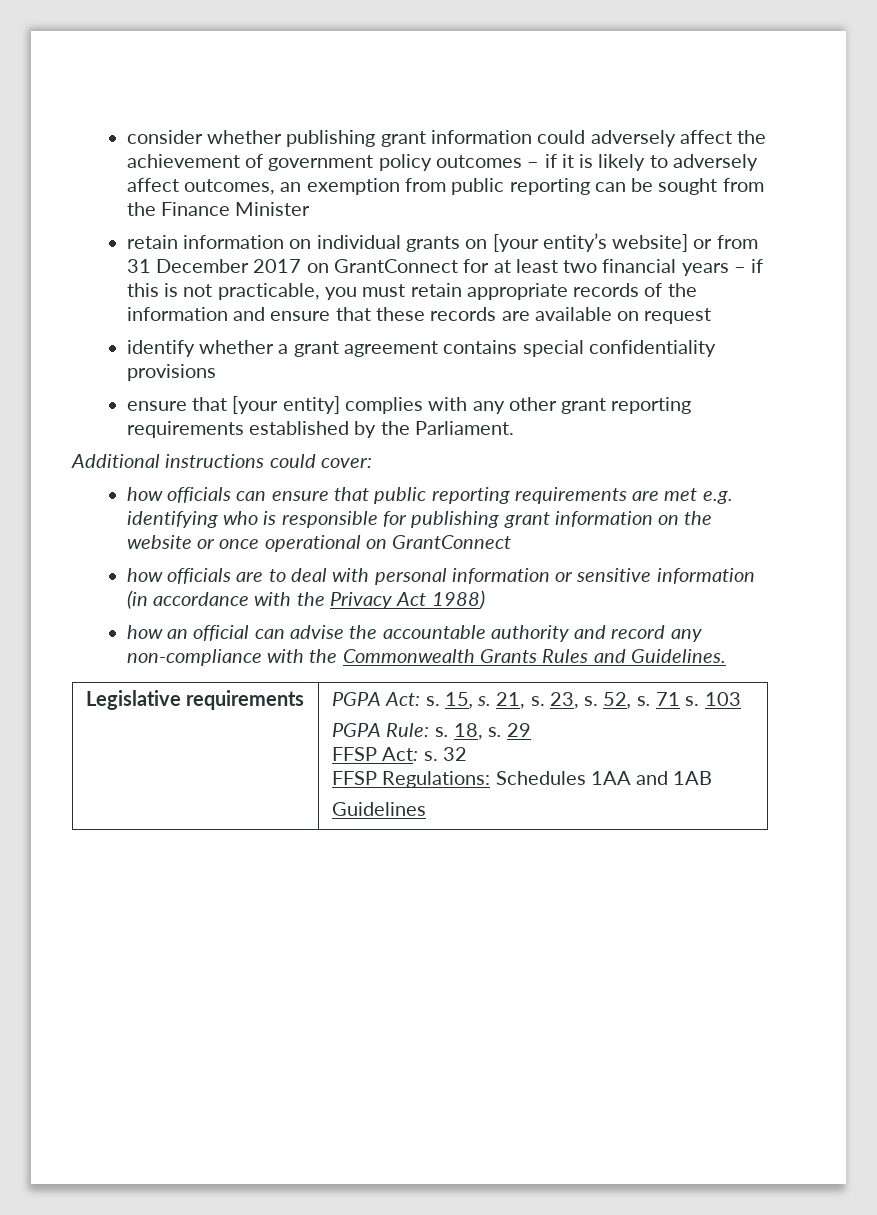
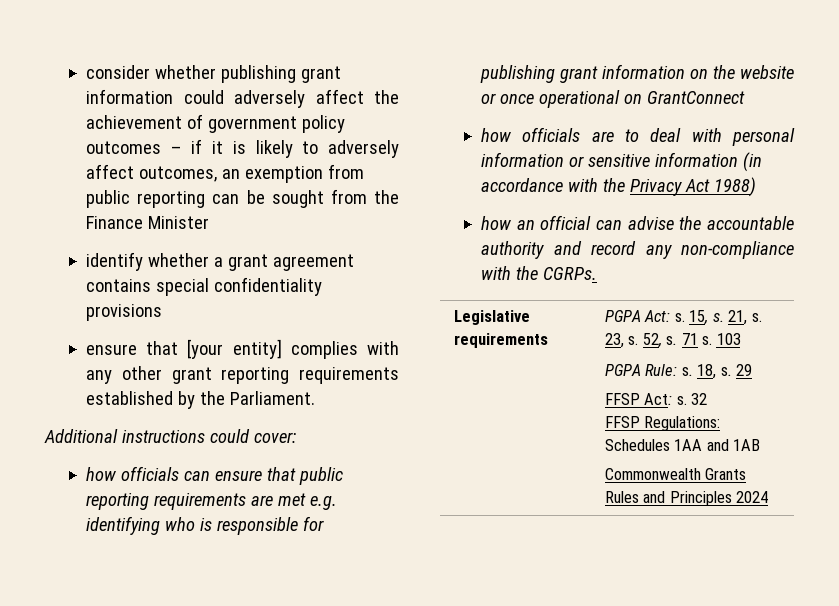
[126,233,758,252] [126,259,764,276] [126,283,697,300] [126,307,712,324] // retain information on individual grants on [your entity’s website] or from 31 December 2017 on GrantConnect for at least two financial years – if this is not practicable, you must retain appropriate records of the information and ensure that these records are available on request -> (209, 222) none
[342,649,726,663] Commonwealth Grants Rules and Guidelines. -> [542,267,597,280] CGRPs.
[332,802,427,816] Guidelines -> [604,468,747,480] [604,491,769,506] Commonwealth Grants Rules and Principles 2024

